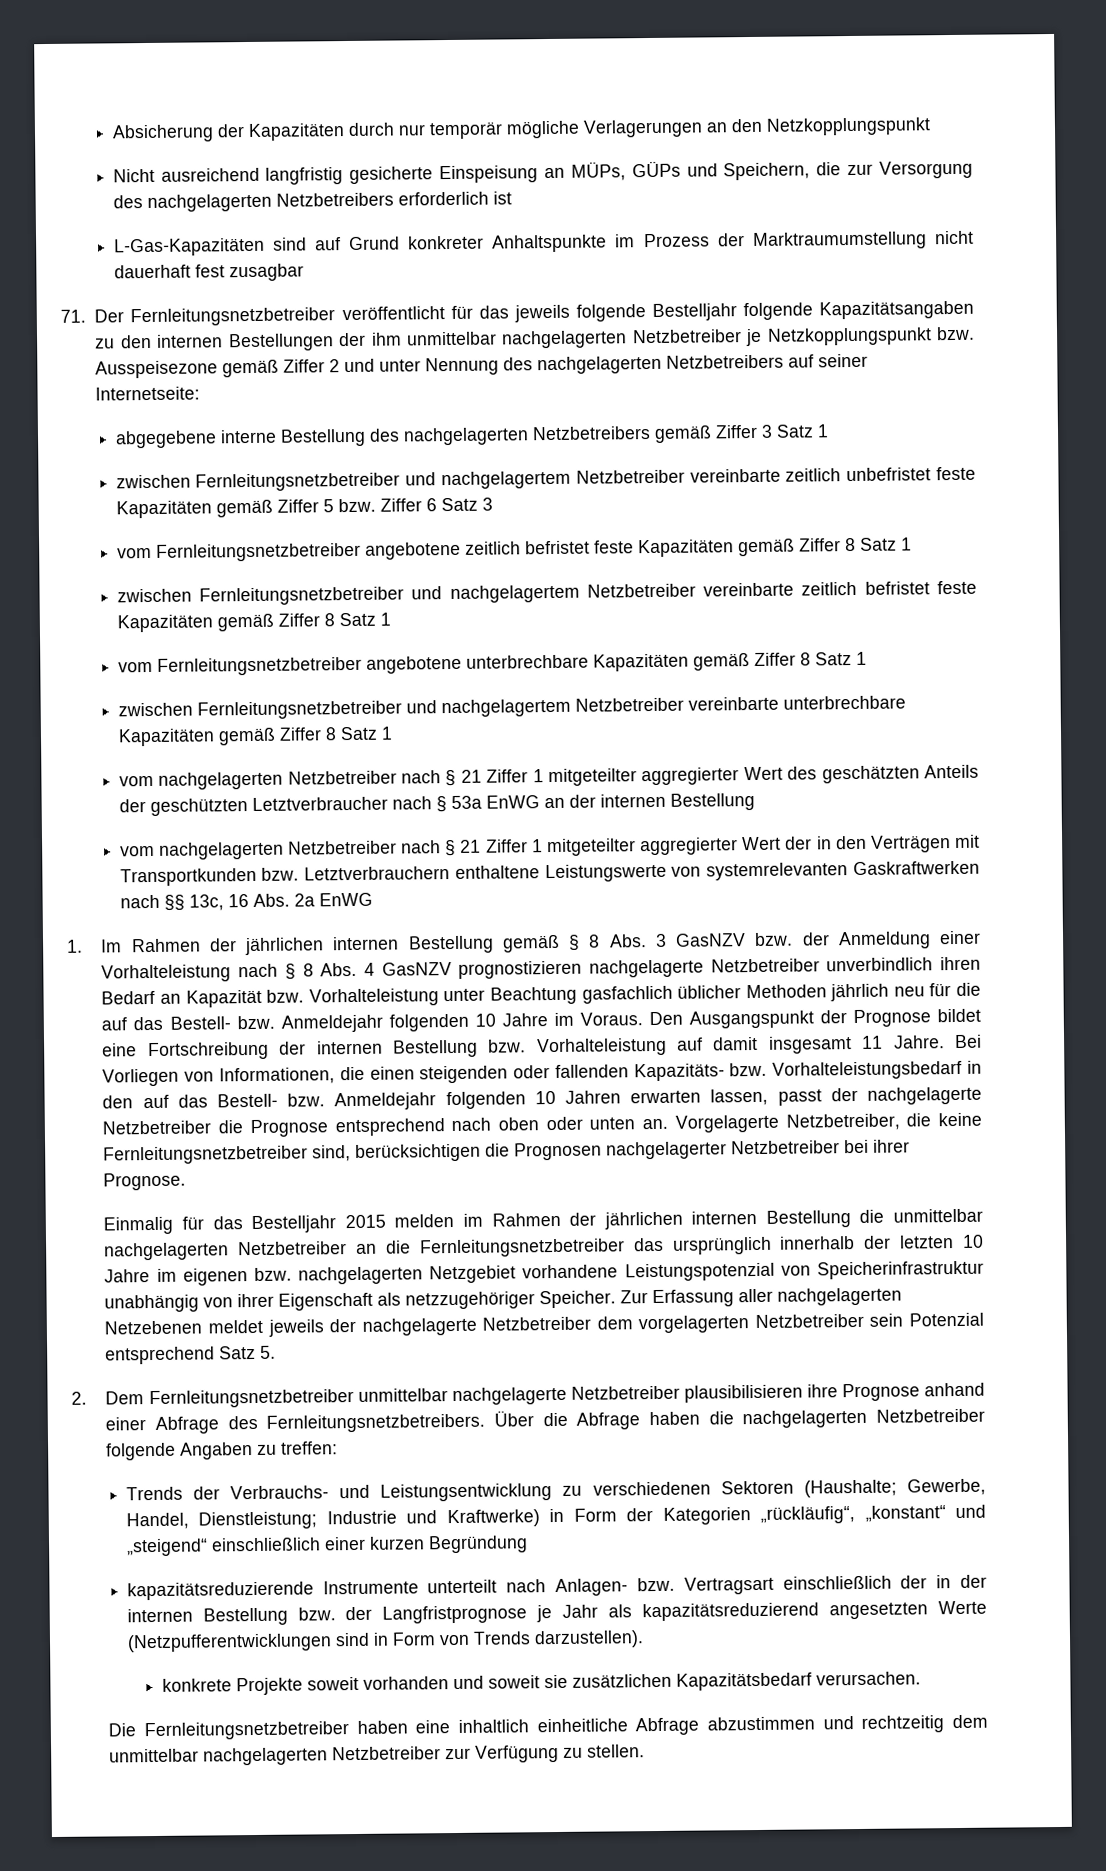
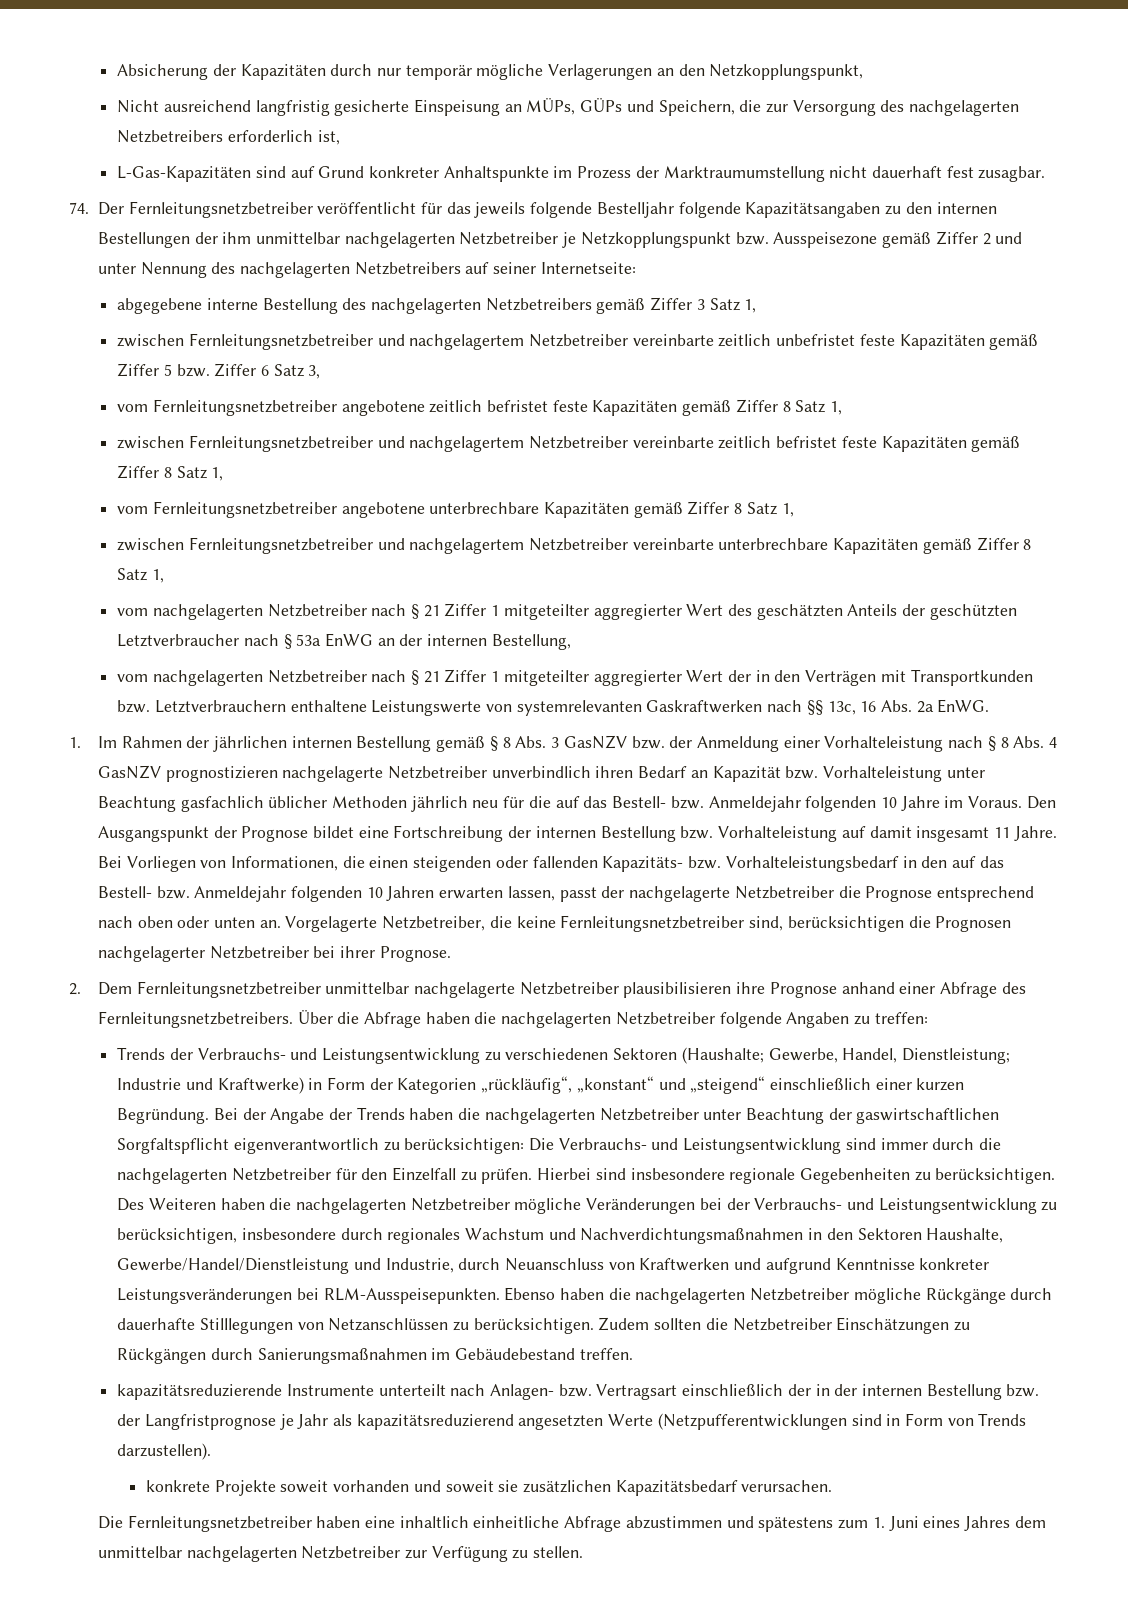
[765,117,931,136] Netzkopplungspunkt -> [709,64,864,80] Netzkopplungspunkt,
[492,191,512,205] ist -> [317,130,340,145] ist,
[228,263,304,282] [60,309,86,323] zusagbar // 71. -> [978,166,1046,182] [69,202,89,214] zusagbar. // 74.
[816,424,829,438] 1 -> [744,299,757,313] 1,
[481,497,493,511] 3 -> [308,365,321,379] 3,
[900,537,912,551] 1 -> [830,401,843,415] 1,
[379,612,391,626] 1 -> [211,467,224,481] 1,
[855,651,867,665] 1 -> [781,503,794,517] 1,
[380,726,393,740] 1 -> [151,569,164,583] 1,
[669,792,755,811] Bestellung -> [491,634,571,650] Bestellung,
[318,892,373,907] EnWG -> [937,699,990,713] EnWG.
[103,1208,983,1235] [104,1234,984,1261] [104,1260,984,1286] [104,1287,903,1313] [104,1312,984,1337] [105,1345,277,1365] // Einmalig für das Bestelljahr 2015 melden im Rahmen der jährlichen internen Bestellung die unmittelbar nachgelagerten Netzbetreiber an die Fernleitungsnetzbetreiber das ursprünglich innerhalb der letzten 10 Jahre im eigenen bzw. nachgelagerten Netzgebiet vorhandene Leistungspotenzial von Speicherinfrastruktur unabhängig von ihrer Eigenschaft als netzzugehöriger Speicher. Zur Erfassung aller nachgelagerten Netzebenen meldet jeweils der nachgelagerte Netzbetreiber dem vorgelagerten Netzbetreiber sein Potenzial entsprechend Satz 5. -> (451, 954) none
[427,1535,528,1554] Begründung -> [117,1107,1000,1124] [117,1138,1002,1154] [117,1167,1056,1184] [117,1198,1058,1214] [117,1228,1004,1244] [117,1258,990,1274] [117,1287,1053,1304] [117,1317,971,1334] [117,1348,633,1364] Begründung. Bei der Angabe der Trends haben die nachgelagerten Netzbetreiber unter Beachtung der gaswirtschaftlichen Sorgfaltspflicht eigenverantwortlich zu berücksichtigen: Die Verbrauchs- und Leistungsentwicklung sind immer durch die nachgelagerten Netzbetreiber für den Einzelfall zu prüfen. Hierbei sind insbesondere regionale Gegebenheiten zu berücksichtigen. Des Weiteren haben die nachgelagerten Netzbetreiber mögliche Veränderungen bei der Verbrauchs- und Leistungsentwicklung zu berücksichtigen, insbesondere durch regionales Wachstum und Nachverdichtungsmaßnahmen in den Sektoren Haushalte, Gewerbe/Handel/Dienstleistung und Industrie, durch Neuanschluss von Kraftwerken und aufgrund Kenntnisse konkreter Leistungsveränderungen bei RLM-Ausspeisepunkten. Ebenso haben die nachgelagerten Netzbetreiber mögliche Rückgänge durch dauerhafte Stilllegungen von Netzanschlüssen zu berücksichtigen. Zudem sollten die Netzbetreiber Einschätzungen zu Rückgängen durch Sanierungsmaßnahmen im Gebäudebestand treffen.
[861,1715,945,1733] rechtzeitig -> [758,1516,1010,1532] spätestens zum 1. Juni eines Jahres

